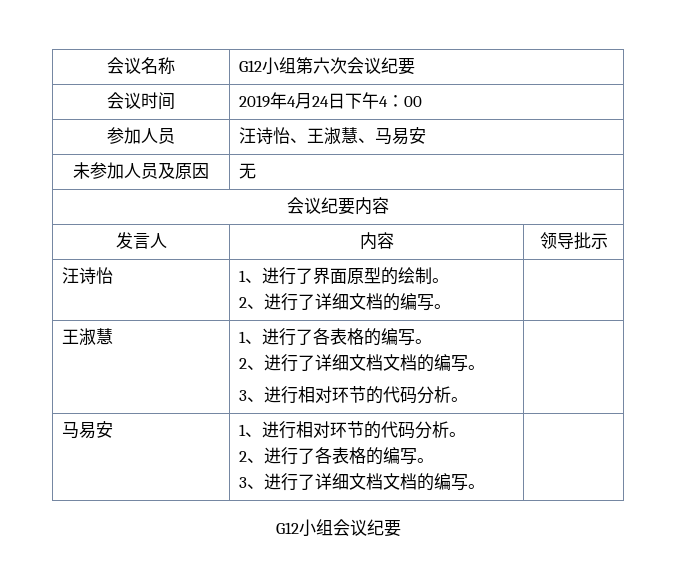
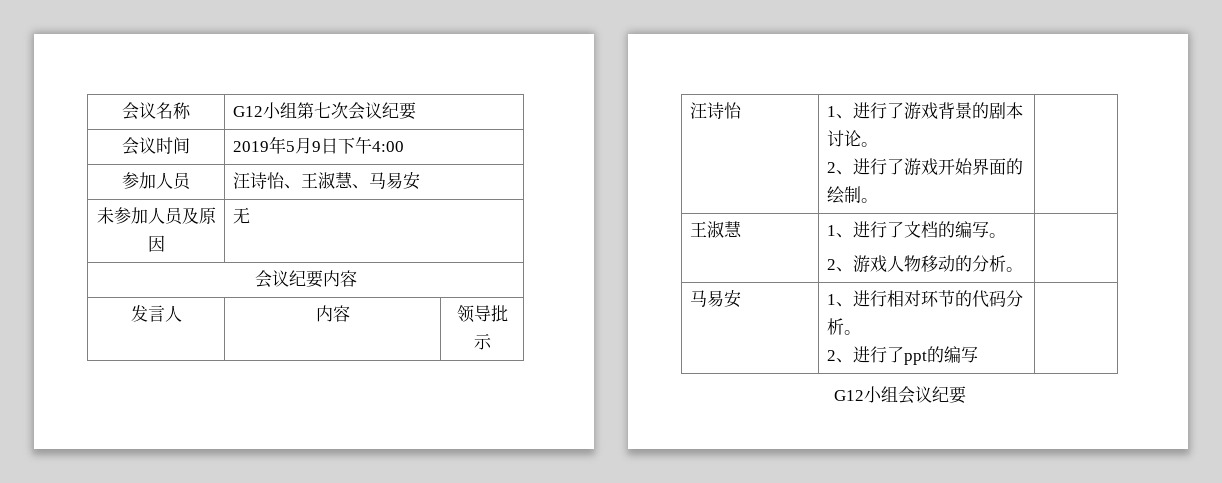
[313,57,331,74] 六 -> [313,102,331,118] 七
[287,92,423,109] 4月24日下午4：00 -> [285,137,404,154] 5月9日下午4:00
[313,267,450,285] [239,293,435,311] 界面原型的绘制。 // 2、进行了详细文档的编写 -> [903,102,1023,120] [826,130,878,147] [826,158,1023,176] [826,186,861,204] 游戏背景的剧本讨论。 // 2、进行了游戏开始界面的绘制
[313,328,433,346] [239,354,486,372] [239,386,418,404] 各表格的编写。 // 2、进行了详细文档文档的编写。 // 3、进行相对环节的代码 -> [903,221,1006,238] [826,255,972,273] 文档的编写。 // 2、游戏人物移动的
[315,447,435,465] [239,473,486,491] 各表格的编写。 // 3、进行了详细文档文档的编写。 -> [903,346,978,365] ppt的编写

